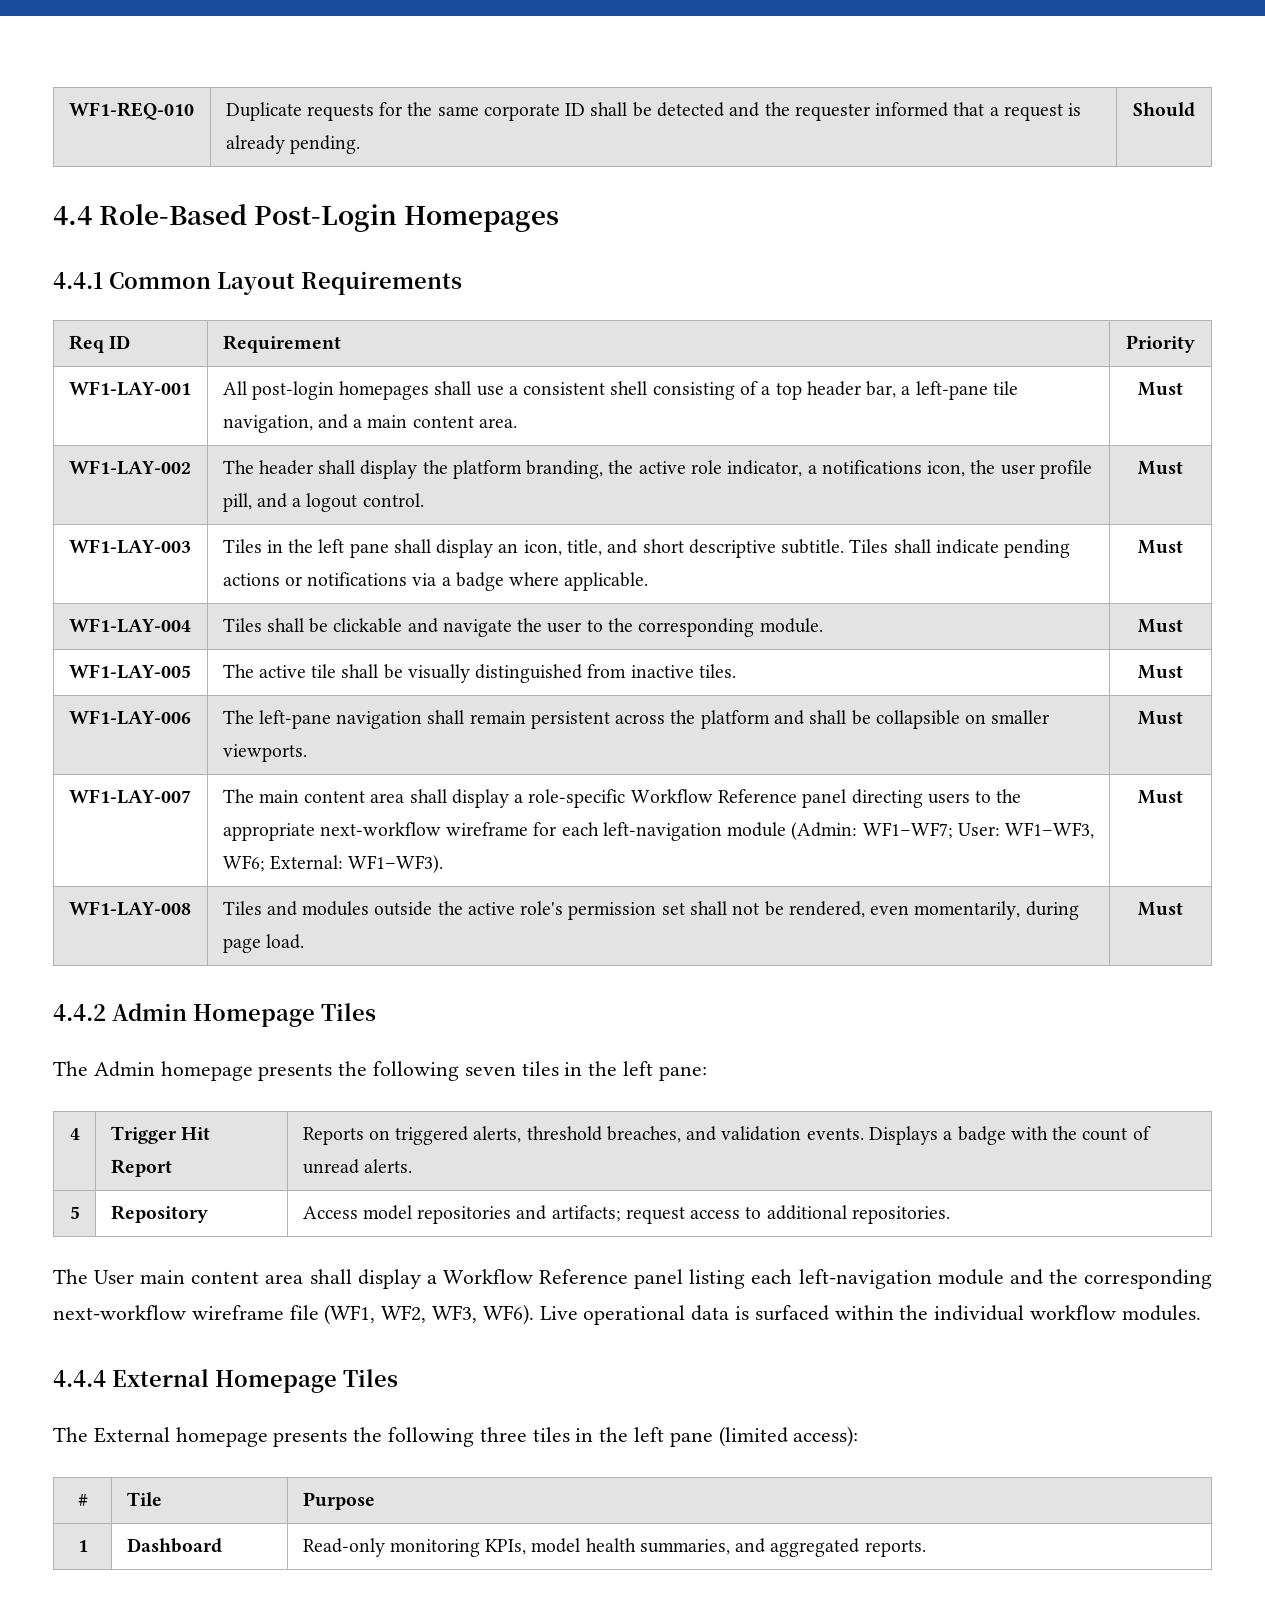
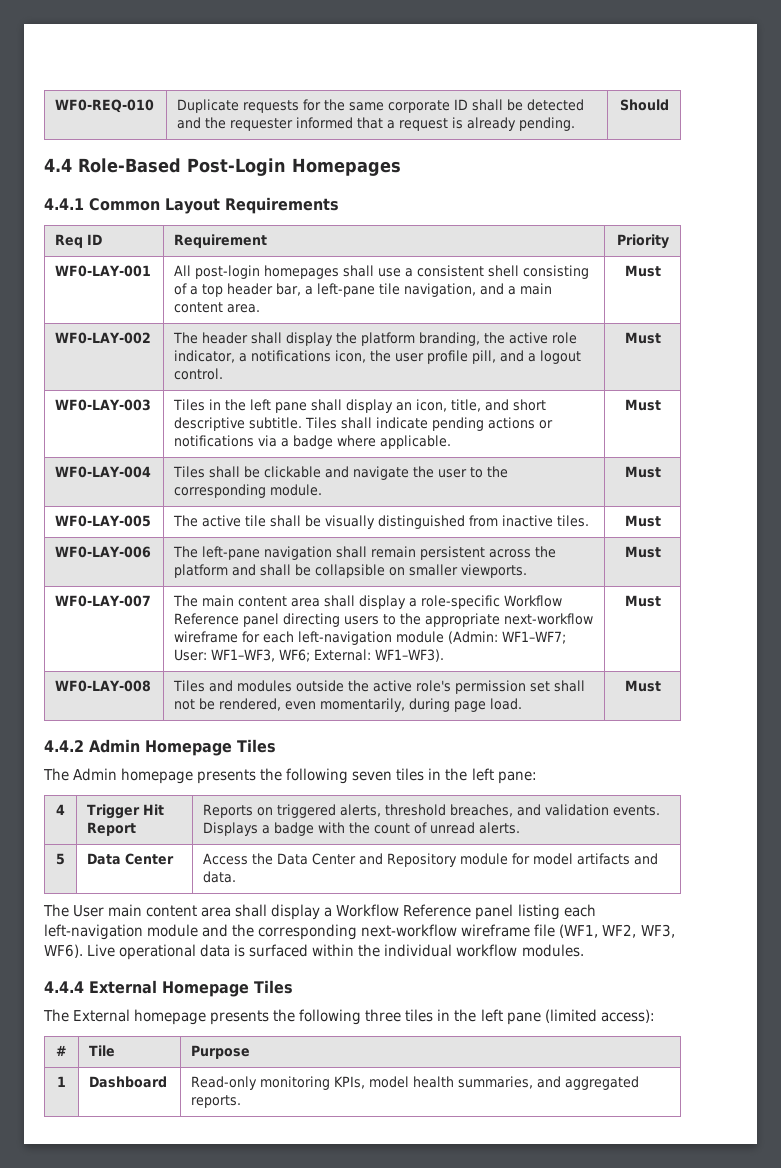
[68,102,194,120] WF1-REQ-010 -> [55,99,155,113] WF0-REQ-010
[68,381,191,396] WF1-LAY-001 -> [55,265,152,277] WF0-LAY-001
[68,460,191,475] WF1-LAY-002 -> [55,332,152,344] WF0-LAY-002
[68,539,191,554] WF1-LAY-003 -> [55,399,152,411] WF0-LAY-003
[68,618,191,633] WF1-LAY-004 -> [55,466,152,478] WF0-LAY-004
[68,664,191,679] WF1-LAY-005 -> [55,515,152,527] WF0-LAY-005
[68,710,191,725] WF1-LAY-006 -> [55,546,152,558] WF0-LAY-006
[68,789,191,804] WF1-LAY-007 -> [55,595,152,607] WF0-LAY-007
[68,901,191,916] WF1-LAY-008 -> [55,680,152,692] WF0-LAY-008
[110,1205,208,1223] Repository -> [87,853,175,865] Data Center
[362,1205,951,1224] model repositories and artifacts; request access to additional repositories. -> [252,853,659,867] [203,871,237,883] the Data Center and Repository module for model artifacts and data.

